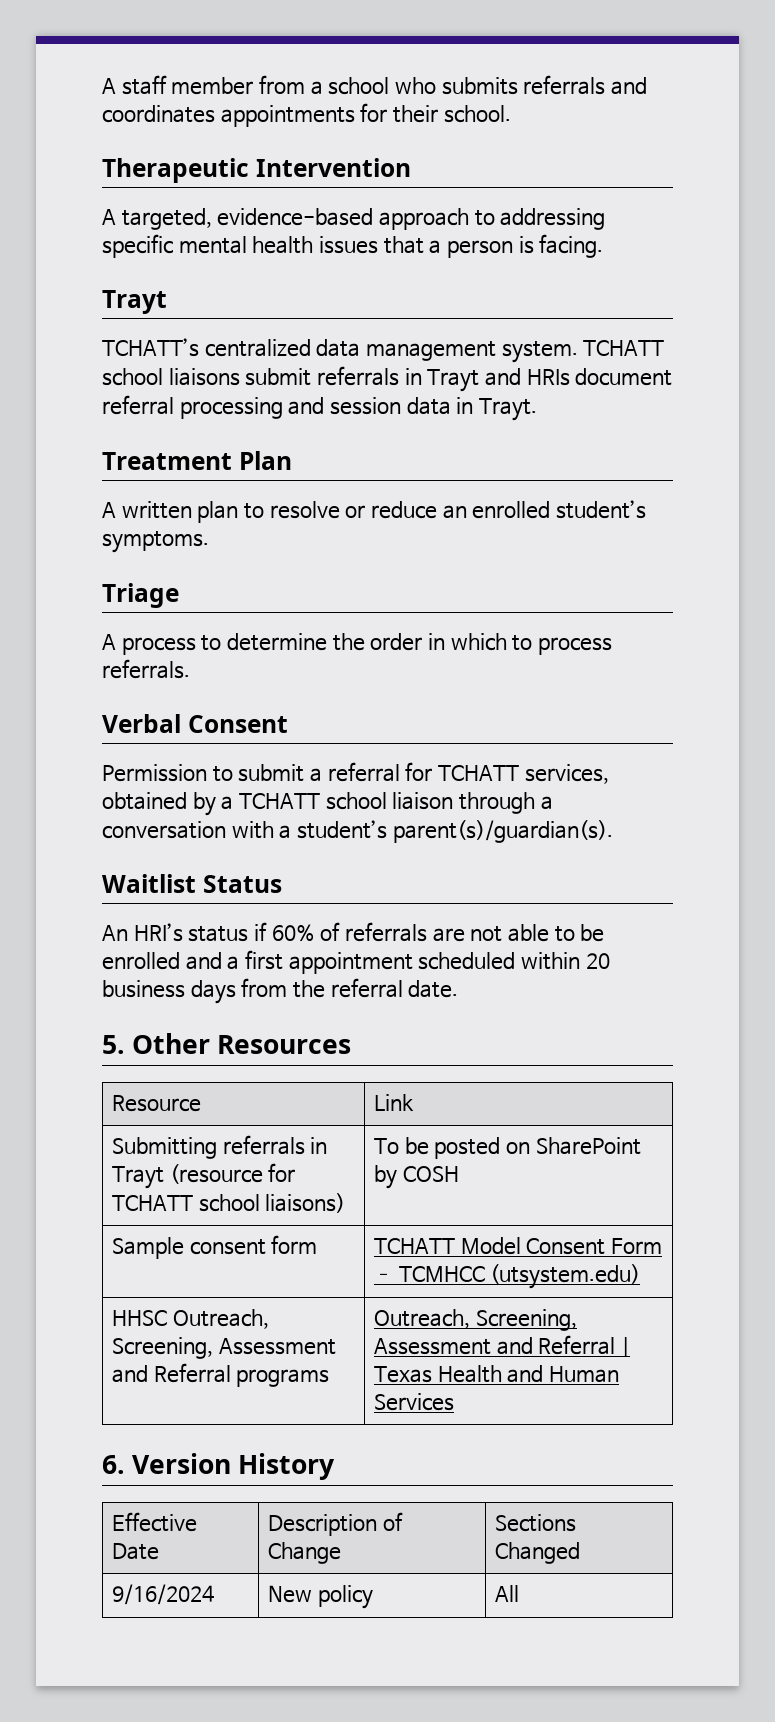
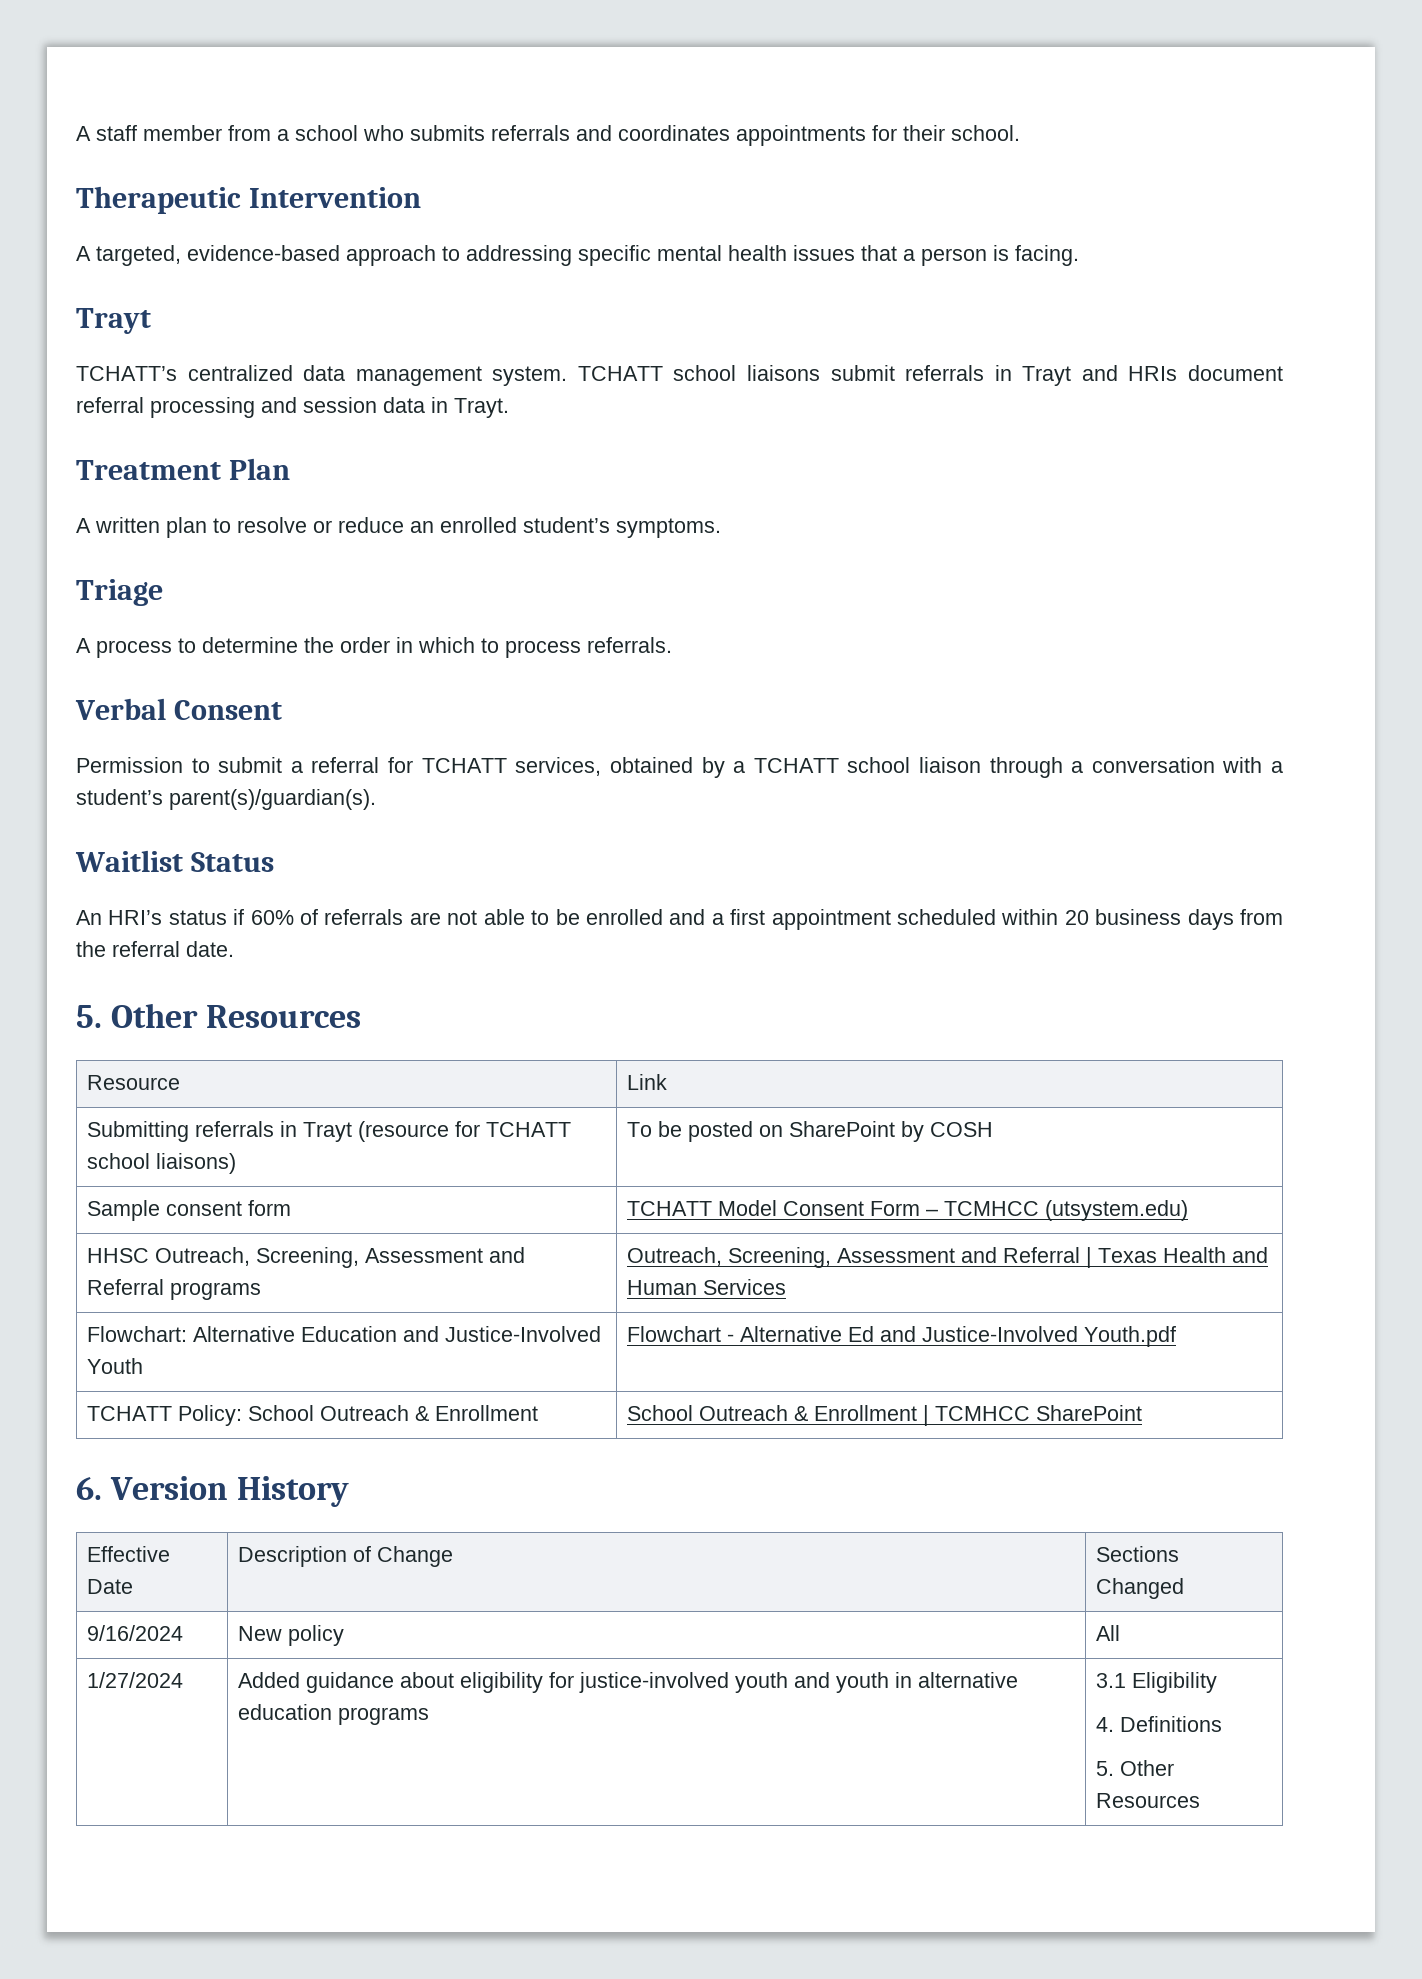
(454, 1402) none -> [86,1326,601,1342] [86,1358,143,1374] [626,1326,1176,1347] [86,1405,538,1426] [626,1405,1142,1426] // Flowchart: Alternative Education and Justice-Involved Youth | Flowchart - Alternative Ed and Justice-Involved Youth.pdf // TCHATT Policy: School Outreach & Enrollment | School Outreach & Enrollment | TCMHCC SharePoint
(519, 1593) none -> [86,1672,183,1688] [237,1672,1018,1693] [237,1704,429,1725] [1095,1672,1217,1693] [1095,1716,1222,1732] [1095,1760,1174,1776] [1095,1793,1200,1808] // 1/27/2024 | Added guidance about eligibility for justice-involved youth and youth in alternative education programs | 3.1 Eligibility // 4. Definitions // 5. Other Resources

